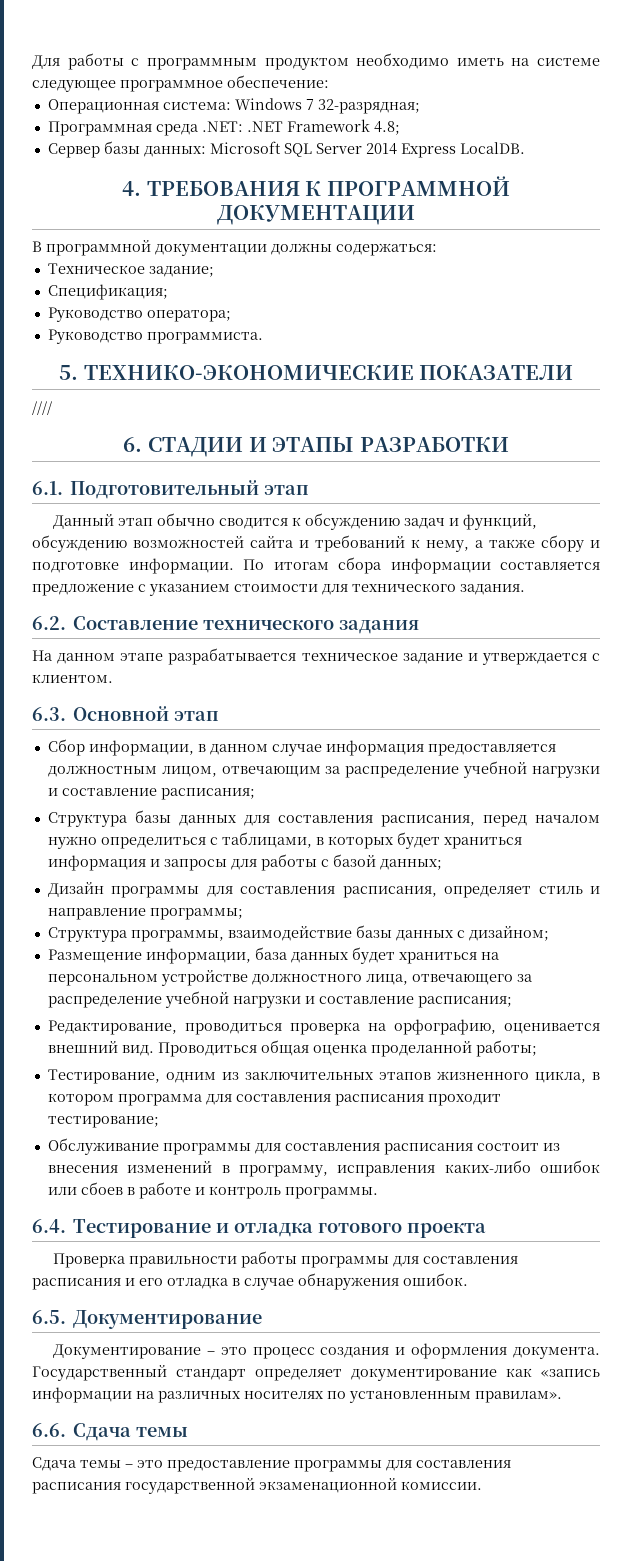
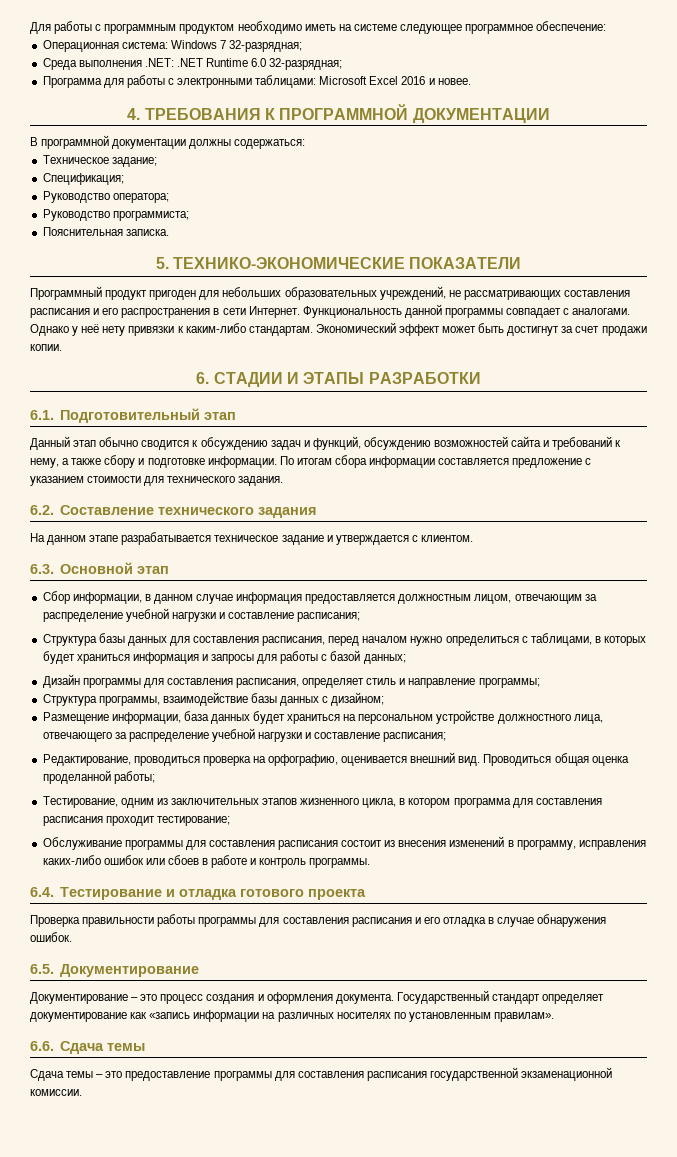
[47,119,400,136] [47,141,525,158] Программная среда .NET: .NET Framework 4.8; // Сервер базы данных: Microsoft SQL Server 2014 Express LocalDB. -> [42,58,343,70] [42,75,471,88] Среда выполнения .NET: .NET Runtime 6.0 32-разрядная; // Программа для работы с электронными таблицами: Microsoft Excel 2016 и новее.
[146,332,263,344] программиста. -> [112,211,189,221] [42,227,169,236] программиста; // Пояснительная записка.
[32,401,52,415] //// -> [30,286,630,300] [30,304,631,318] [30,322,647,336] [30,344,62,351] Программный продукт пригоден для небольших образовательных учреждений, не рассматривающих составления расписания и его распространения в сети Интернет. Функциональность данной программы совпадает с аналогами. Однако у неё нету привязки к каким-либо стандартам. Экономический эффект может быть достигнут за счет продажи копии.

